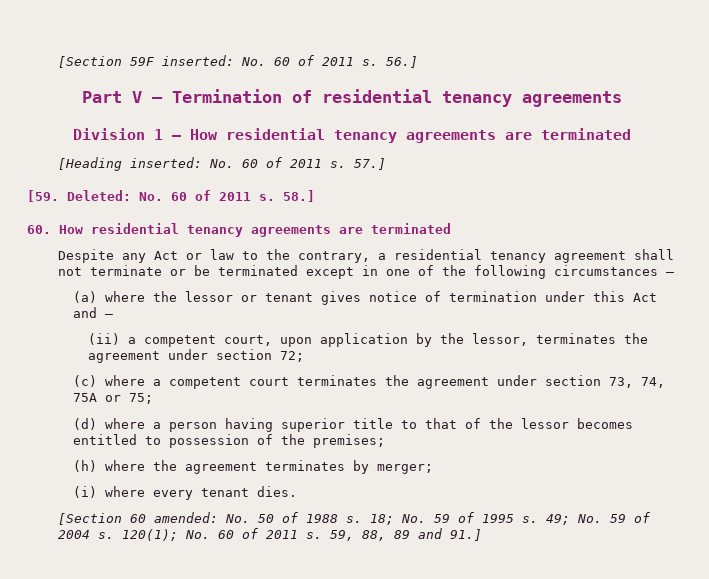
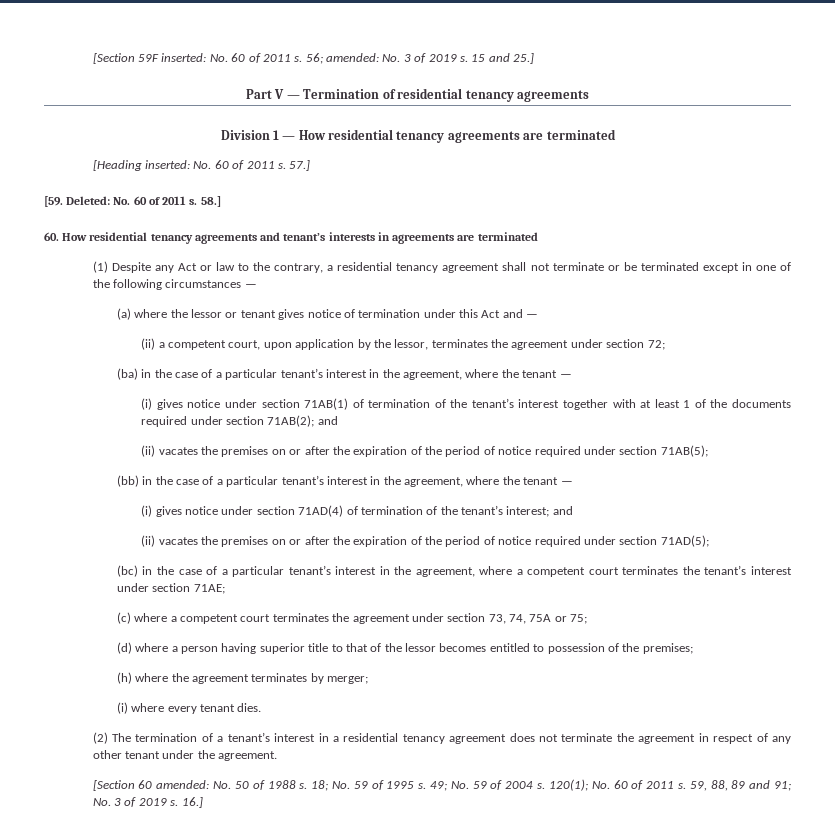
[385,56,418,68] 56.] -> [305,53,535,64] 56; amended: No. 3 of 2019 s. 15 and 25.]
[339,223,451,234] are terminated // -> [260,232,538,244] [92,261,108,273] and tenant’s interests in agreements are terminated // (1)
(304, 356) none -> [116,368,572,380] [141,398,791,410] [141,415,338,427] [141,445,708,457] [116,475,573,487] [141,505,573,517] [141,535,709,547] [116,565,792,577] [116,583,225,594] // (ba) in the case of a particular tenant’s interest in the agreement, where the tenant — // (i) gives notice under section 71AB(1) of termination of the tenant’s interest together with at least 1 of the documents required under section 71AB(2); and // (ii) vacates the premises on or after the expiration of the period of notice required under section 71AB(5); // (bb) in the case of a particular tenant’s interest in the agreement, where the tenant — // (i) gives notice under section 71AD(4) of termination of the tenant’s interest; and // (ii) vacates the premises on or after the expiration of the period of notice required under section 71AD(5); // (bc) in the case of a particular tenant’s interest in the agreement, where a competent court terminates the tenant’s interest under section 71AE;
(297, 491) none -> [92,732,792,744] [92,750,278,761] // (2) The termination of a tenant’s interest in a residential tenancy agreement does not terminate the agreement in respect of any other tenant under the agreement.
[449,529,482,541] 91.] -> [774,781,791,791] [92,797,203,808] 91; No. 3 of 2019 s. 16.]

